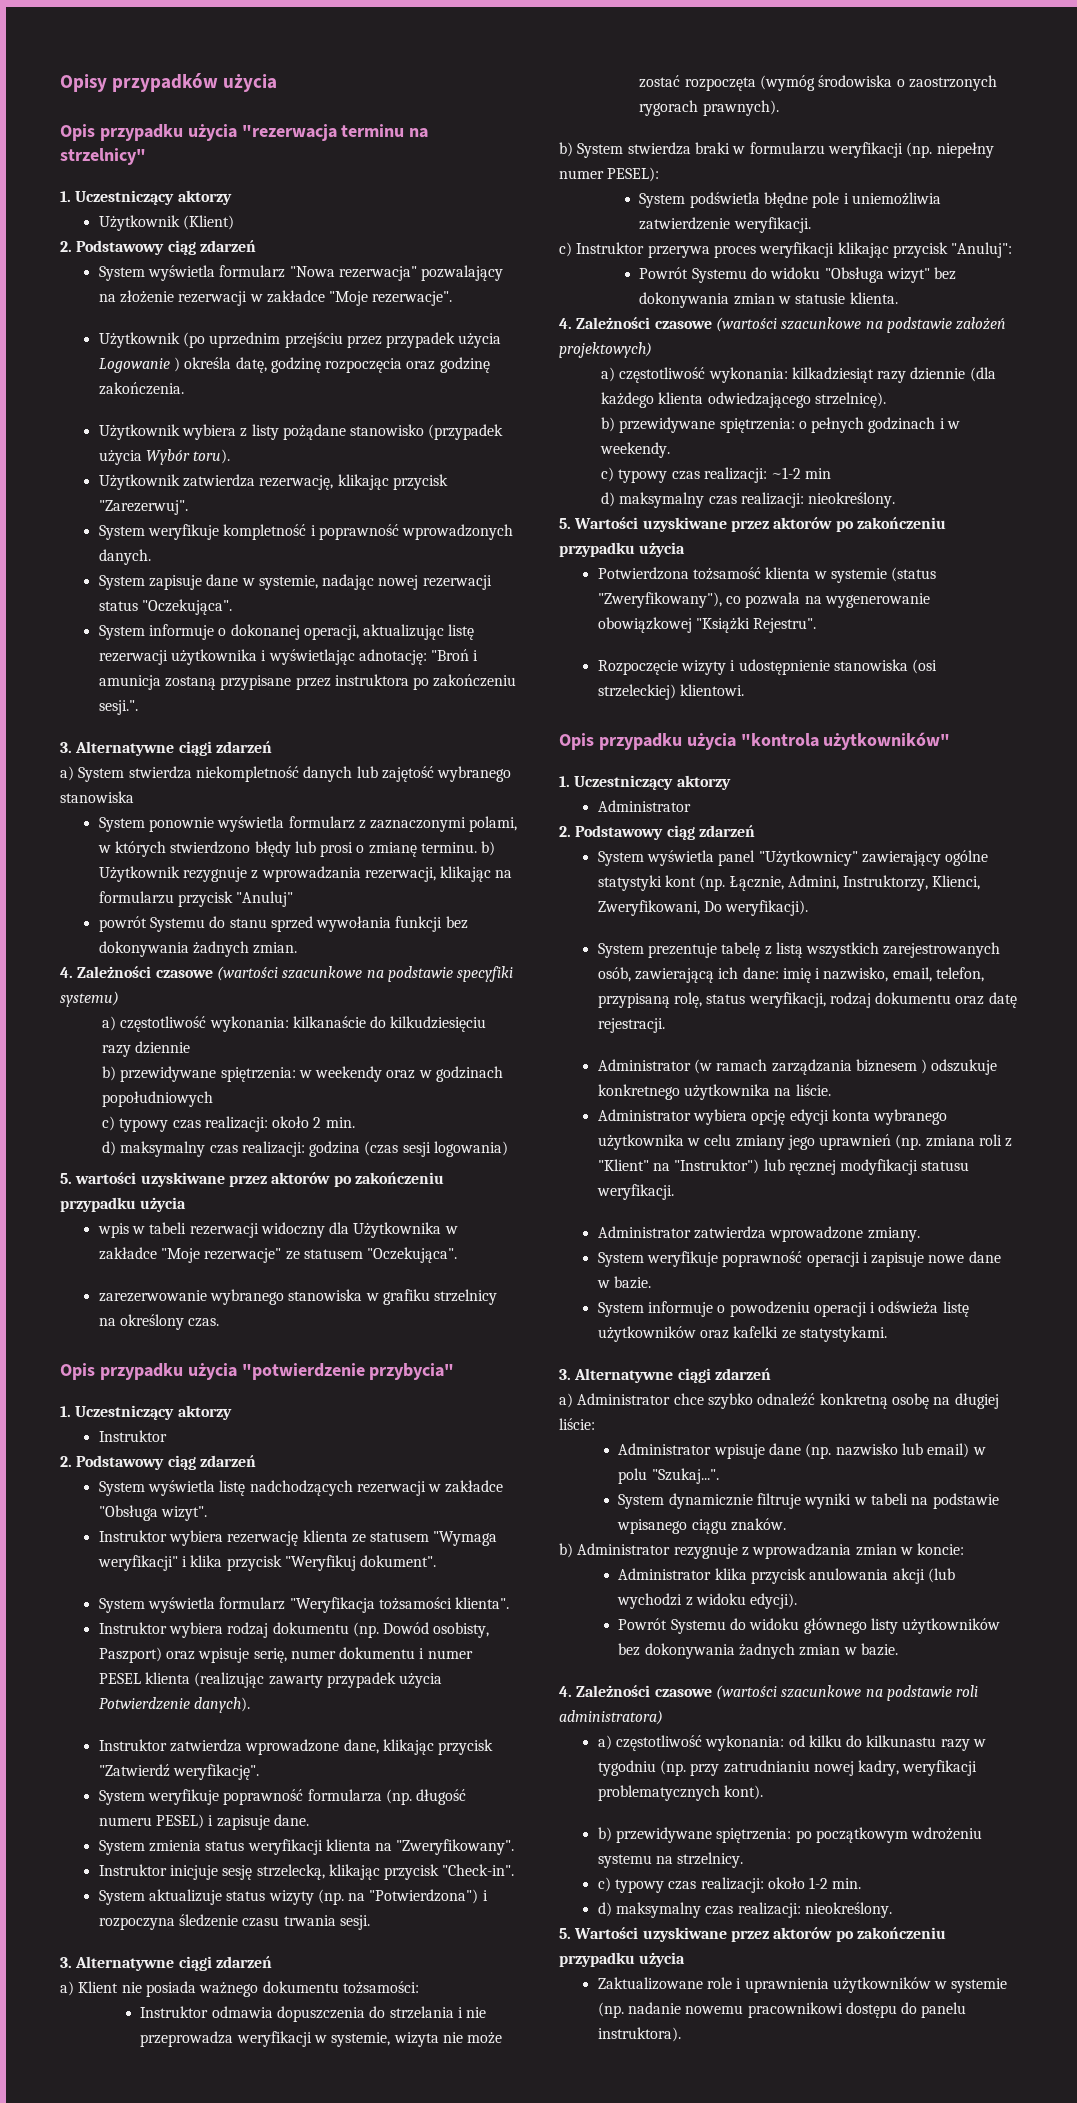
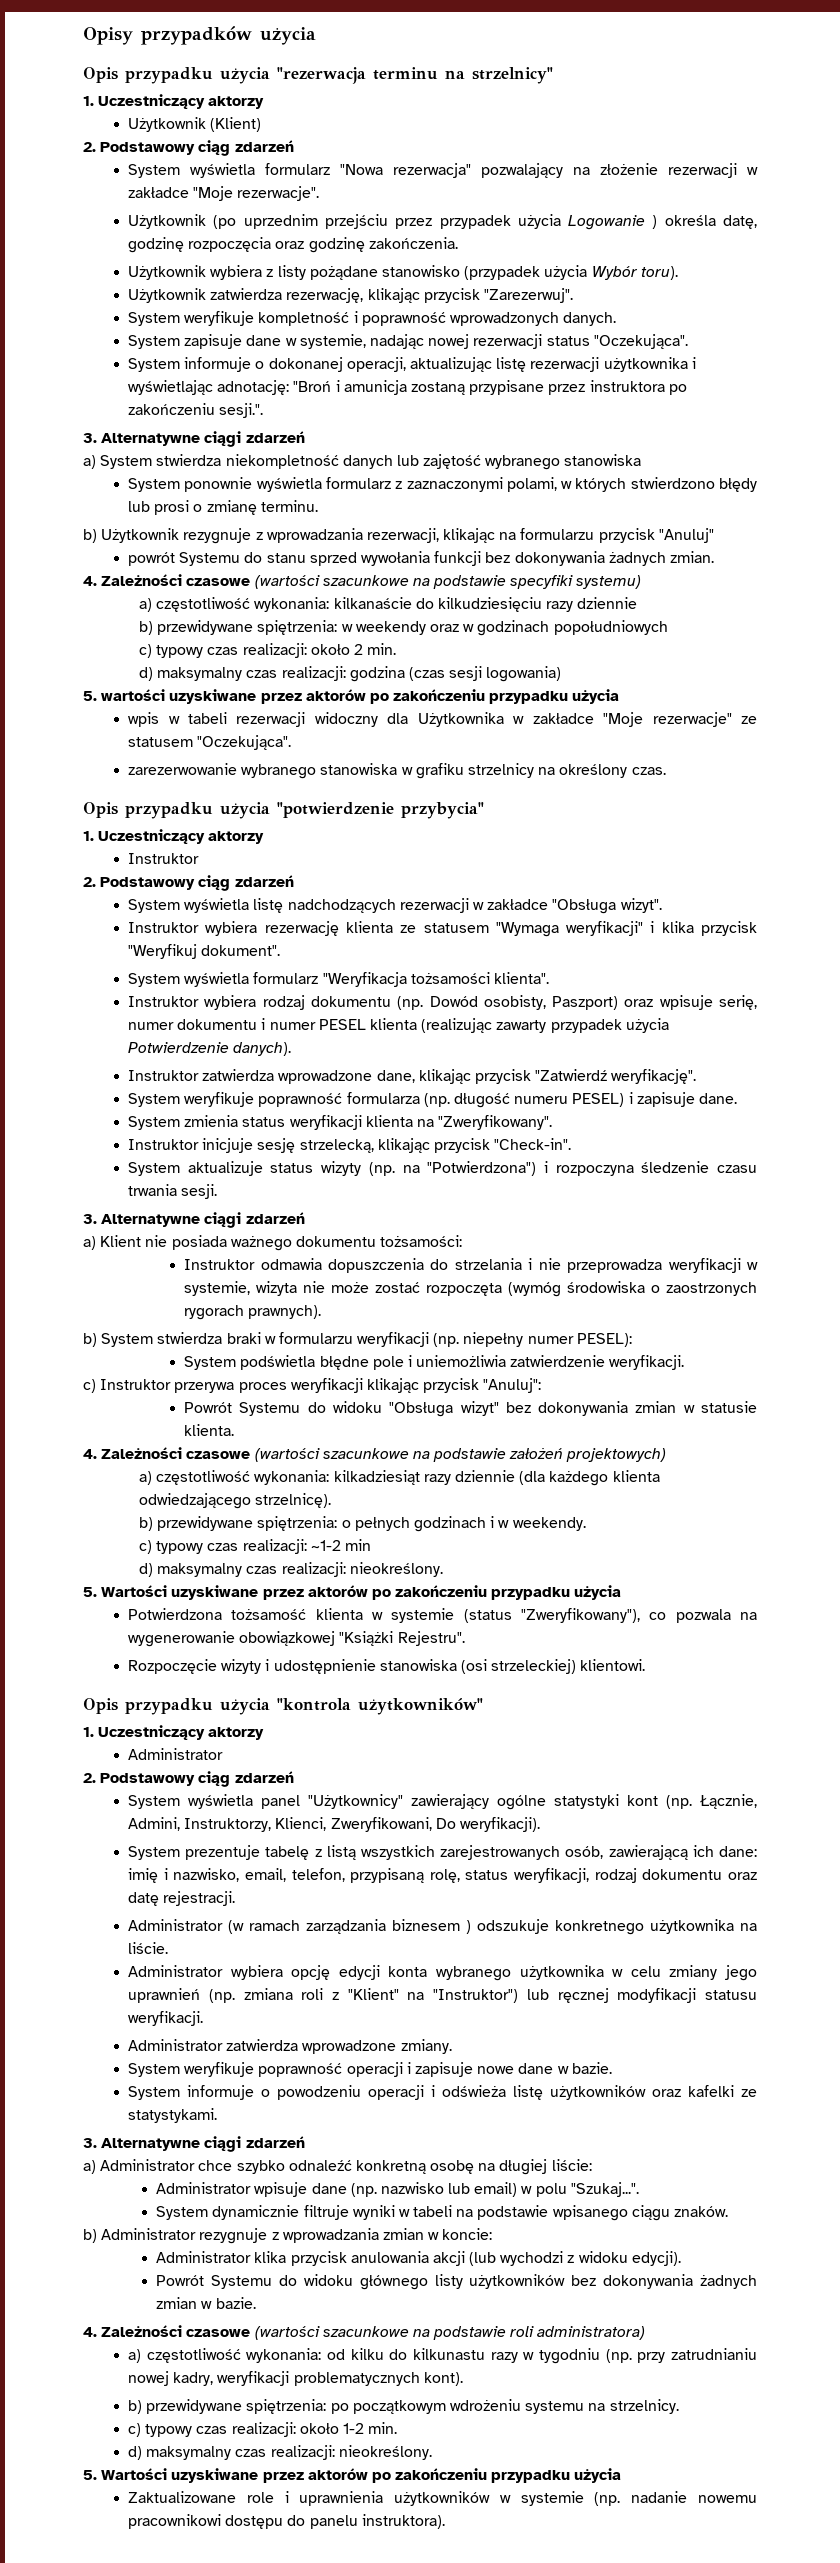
(478, 847) none -> (318, 506) //

